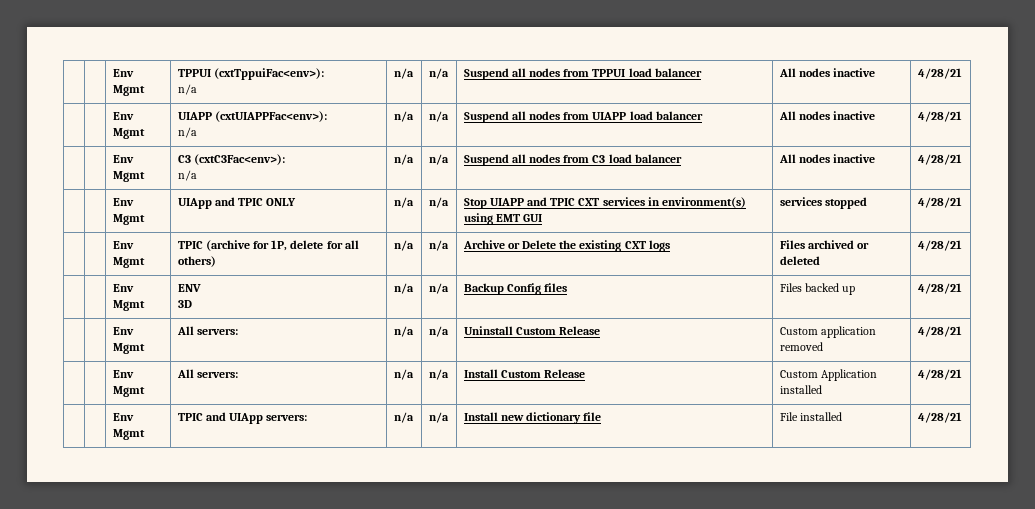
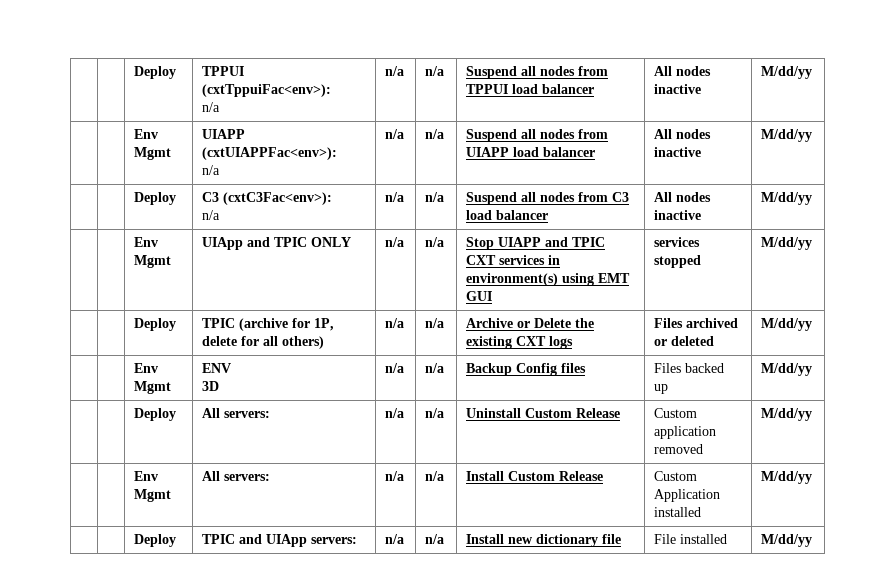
[112,69,134,77] [112,85,145,96] | | Env Mgmt -> [134,66,177,79] | | Deploy
[917,68,962,79] 4/28/21 -> [761,66,813,79] M/dd/yy
[917,111,962,122] [112,155,134,163] [112,171,145,182] 4/28/21 // | | Env Mgmt -> [761,129,813,142] [134,192,177,205] M/dd/yy // | | Deploy
[917,154,962,165] 4/28/21 -> [761,192,813,205] M/dd/yy
[917,197,962,208] [112,241,134,249] [112,257,145,268] 4/28/21 // | | Env Mgmt -> [761,237,813,250] [134,318,177,331] M/dd/yy // | | Deploy
[917,240,962,251] 4/28/21 -> [761,318,813,331] M/dd/yy
[917,283,962,294] [112,327,134,335] [112,343,145,354] 4/28/21 // | | Env Mgmt -> [761,363,813,376] [134,408,177,421] M/dd/yy // | | Deploy
[917,326,962,337] 4/28/21 -> [761,408,813,421] M/dd/yy
[917,369,962,380] [112,413,134,421] [112,429,145,440] 4/28/21 // | | Env Mgmt -> [761,471,813,484] [134,534,177,547] M/dd/yy // | | Deploy
[917,412,962,423] 4/28/21 -> [761,534,813,547] M/dd/yy

